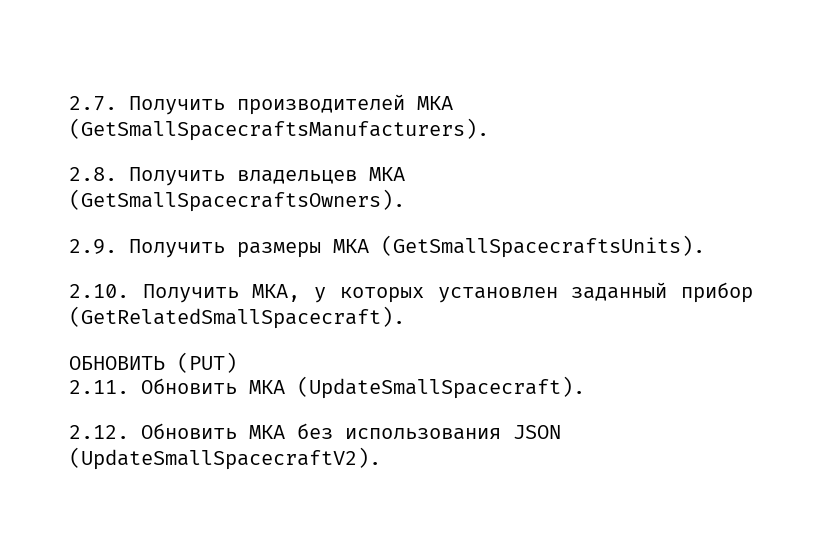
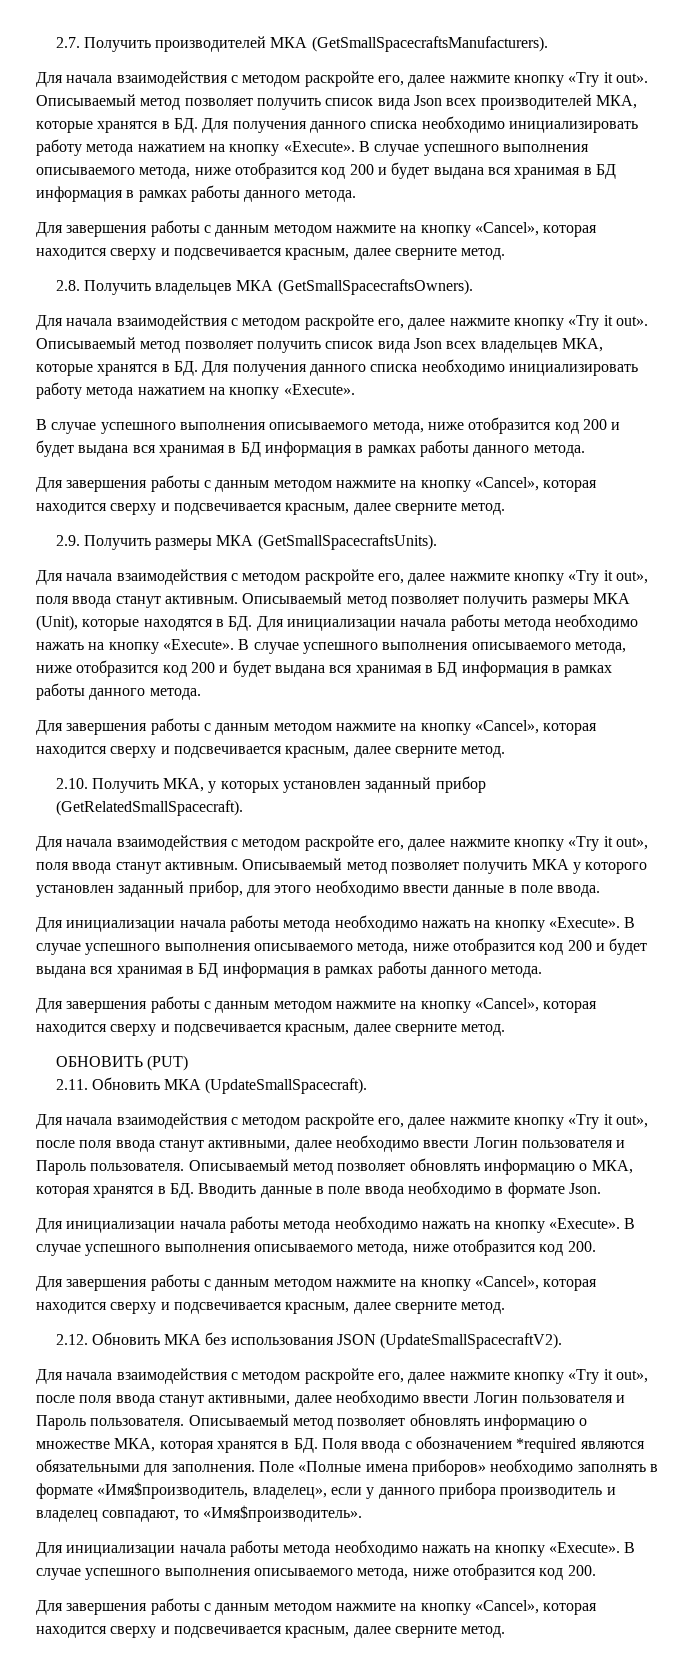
(490, 129) none -> [36,71,648,87] [36,94,637,110] [36,116,638,133] [36,139,589,156] [36,162,616,179] [36,185,356,202] [36,220,598,237] [36,248,506,260] // Для начала взаимодействия с методом раскройте его, далее нажмите кнопку «Try it out». Описываемый метод позволяет получить список вида Json всех производителей МКА, которые хранятся в БД. Для получения данного списка необходимо инициализировать работу метода нажатием на кнопку «Execute». В случае успешного выполнения описываемого метода, ниже отобразится код 200 и будет выдана вся хранимая в БД информация в рамках работы данного метода. // Для завершения работы с данным методом нажмите на кнопку «Cancel», которая находится сверху и подсвечивается красным, далее сверните метод.
(406, 200) none -> [36,314,648,330] [36,337,603,353] [36,359,638,376] [36,382,355,399] [36,417,621,434] [36,440,585,457] [36,475,598,492] [36,503,506,515] // Для начала взаимодействия с методом раскройте его, далее нажмите кнопку «Try it out». Описываемый метод позволяет получить список вида Json всех владельцев МКА, которые хранятся в БД. Для получения данного списка необходимо инициализировать работу метода нажатием на кнопку «Execute». // В случае успешного выполнения описываемого метода, ниже отобразится код 200 и будет выдана вся хранимая в БД информация в рамках работы данного метода. // Для завершения работы с данным методом нажмите на кнопку «Cancel», которая находится сверху и подсвечивается красным, далее сверните метод.
(706, 246) none -> [36,569,648,585] [36,592,630,608] [36,614,639,631] [36,639,626,654] [36,660,613,677] [36,683,201,700] [36,718,598,735] [36,746,506,758] // Для начала взаимодействия с методом раскройте его, далее нажмите кнопку «Try it out», поля ввода станут активным. Описываемый метод позволяет получить размеры МКА (Unit), которые находятся в БД. Для инициализации начала работы метода необходимо нажать на кнопку «Execute». В случае успешного выполнения описываемого метода, ниже отобразится код 200 и будет выдана вся хранимая в БД информация в рамках работы данного метода. // Для завершения работы с данным методом нажмите на кнопку «Cancel», которая находится сверху и подсвечивается красным, далее сверните метод.
(406, 317) none -> [36,835,648,851] [36,858,648,874] [36,880,601,897] [36,915,636,932] [36,938,648,955] [36,961,543,978] [36,996,598,1013] [36,1024,506,1036] // Для начала взаимодействия с методом раскройте его, далее нажмите кнопку «Try it out», поля ввода станут активным. Описываемый метод позволяет получить МКА у которого установлен заданный прибор, для этого необходимо ввести данные в поле ввода. // Для инициализации начала работы метода необходимо нажать на кнопку «Execute». В случае успешного выполнения описываемого метода, ниже отобразится код 200 и будет выдана вся хранимая в БД информация в рамках работы данного метода. // Для завершения работы с данным методом нажмите на кнопку «Cancel», которая находится сверху и подсвечивается красным, далее сверните метод.
(586, 387) none -> [36,1113,648,1129] [36,1135,626,1152] [36,1158,633,1175] [36,1181,601,1198] [36,1216,636,1233] [36,1239,596,1256] [36,1274,598,1291] [36,1302,506,1314] // Для начала взаимодействия с методом раскройте его, далее нажмите кнопку «Try it out», после поля ввода станут активными, далее необходимо ввести Логин пользователя и Пароль пользователя. Описываемый метод позволяет обновлять информацию о МКА, которая хранятся в БД. Вводить данные в поле ввода необходимо в формате Json. // Для инициализации начала работы метода необходимо нажать на кнопку «Execute». В случае успешного выполнения описываемого метода, ниже отобразится код 200. // Для завершения работы с данным методом нажмите на кнопку «Cancel», которая находится сверху и подсвечивается красным, далее сверните метод.
(382, 458) none -> [36,1368,648,1384] [36,1390,626,1407] [36,1413,588,1430] [36,1436,645,1453] [36,1459,658,1476] [36,1482,616,1499] [36,1505,362,1522] [36,1540,636,1557] [36,1563,596,1580] [36,1598,598,1615] [36,1626,506,1638] // Для начала взаимодействия с методом раскройте его, далее нажмите кнопку «Try it out», после поля ввода станут активными, далее необходимо ввести Логин пользователя и Пароль пользователя. Описываемый метод позволяет обновлять информацию о множестве МКА, которая хранятся в БД. Поля ввода с обозначением *required являются обязательными для заполнения. Поле «Полные имена приборов» необходимо заполнять в формате «Имя$производитель, владелец», если у данного прибора производитель и владелец совпадают, то «Имя$производитель». // Для инициализации начала работы метода необходимо нажать на кнопку «Execute». В случае успешного выполнения описываемого метода, ниже отобразится код 200. // Для завершения работы с данным методом нажмите на кнопку «Cancel», которая находится сверху и подсвечивается красным, далее сверните метод.

